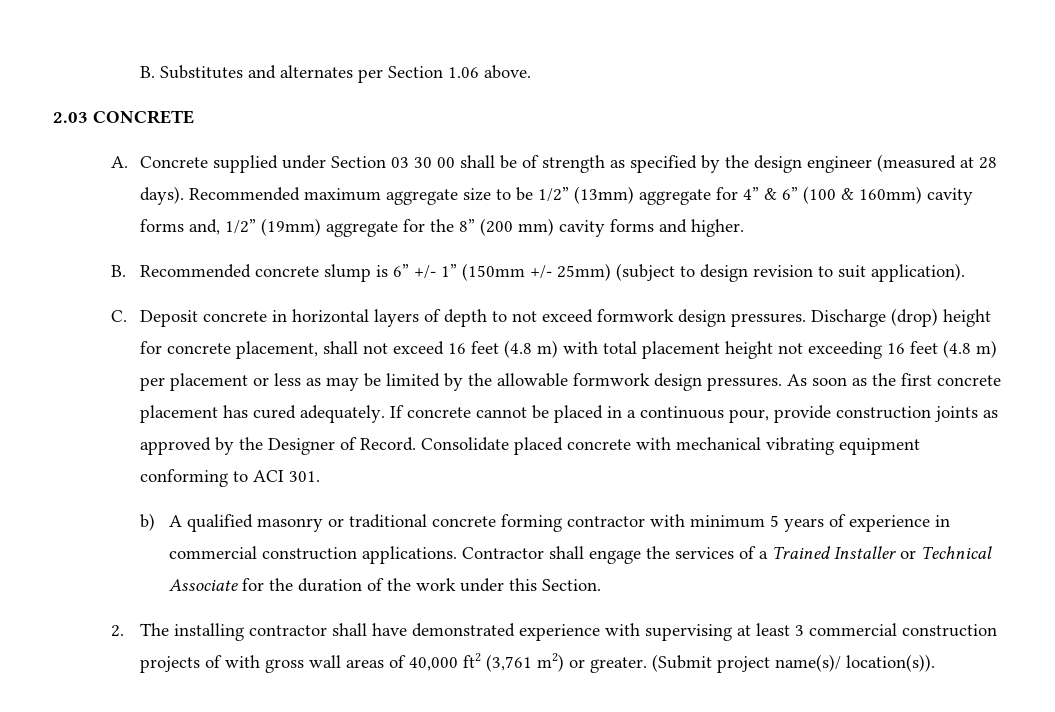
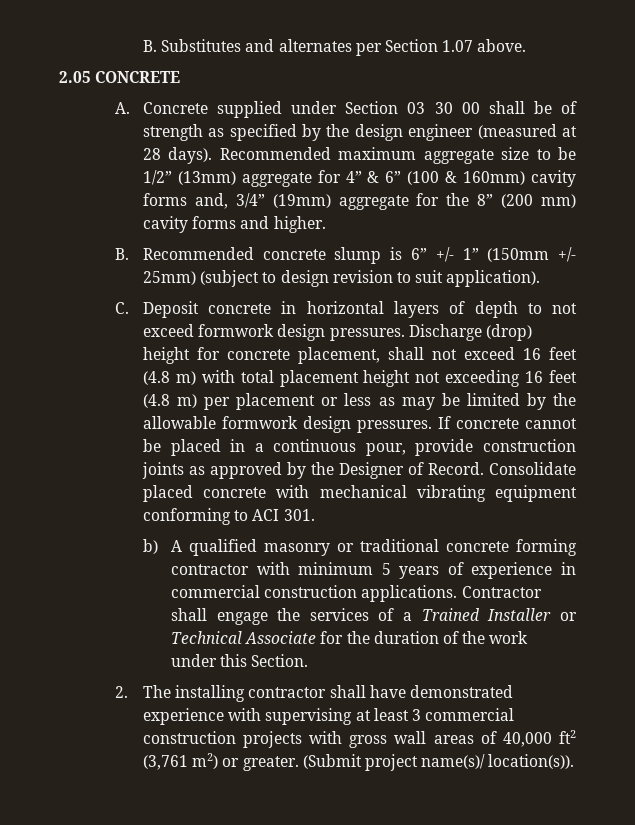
[447,67,479,78] 1.06 -> [442,40,474,52] 1.07
[53,112,88,123] 2.03 -> [59,71,91,83] 2.05
[224,219,256,234] 1/2” -> [235,193,265,208] 3/4”
[786,373,1001,386] [139,405,385,423] As soon as the first concrete placement has cured adequately. -> (432, 426) none
[204,655,222,668] of -> (303, 739) none

